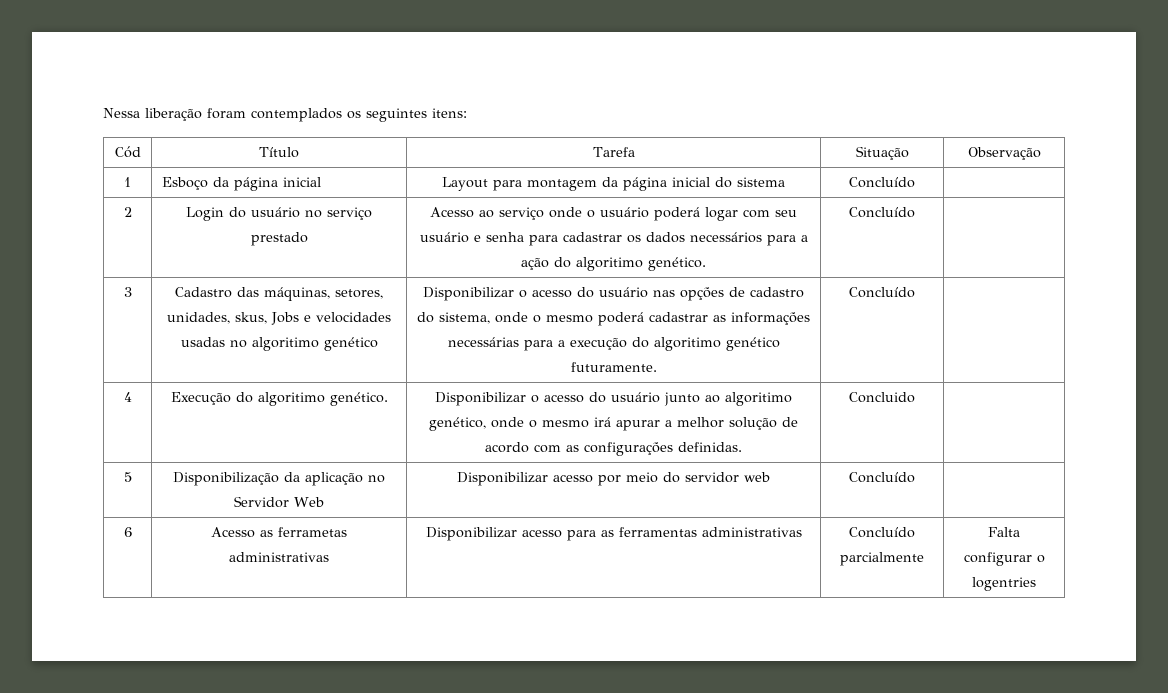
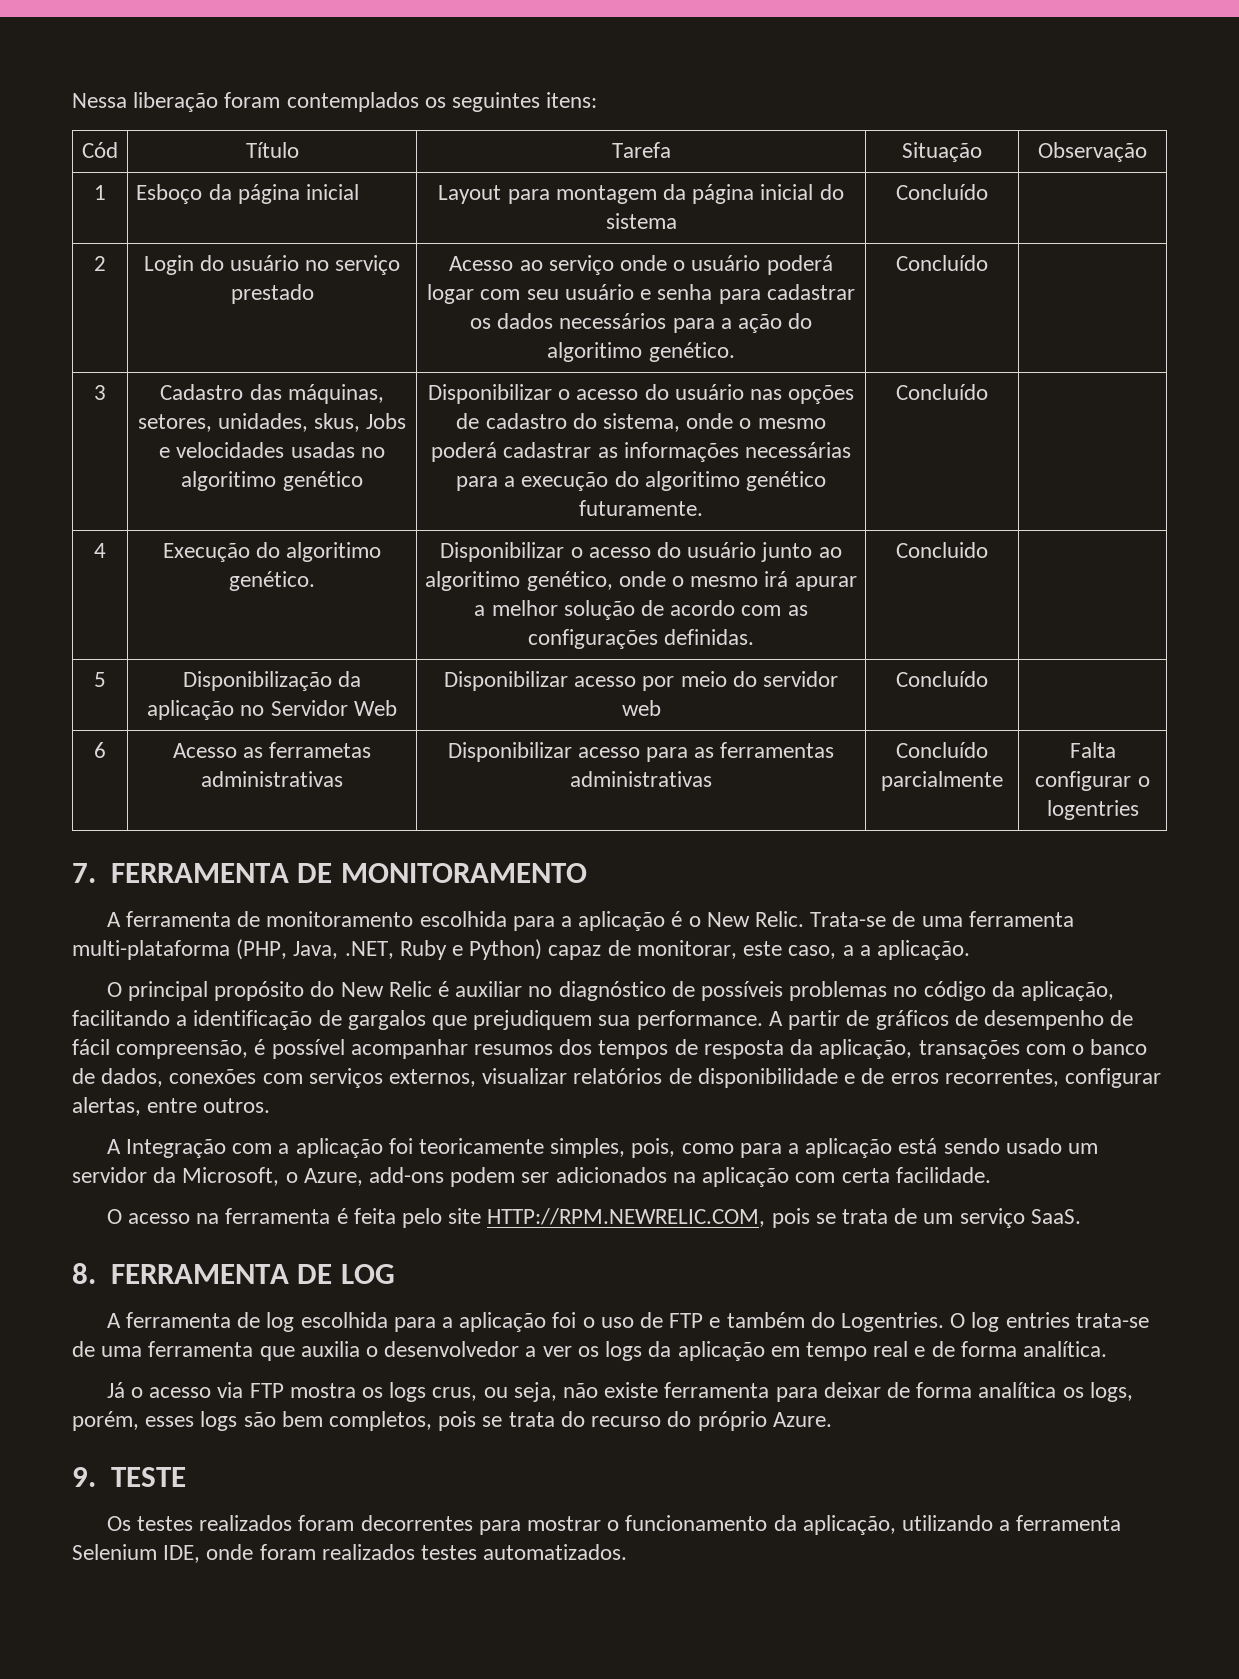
(1036, 584) none -> [72,863,587,883] [106,911,1074,931] [72,939,970,960] [106,981,1115,1001] [72,1010,1134,1030] [72,1039,1148,1059] [72,1068,1161,1088] [72,1097,271,1116] [106,1138,1099,1158] [72,1167,991,1187] [106,1208,1081,1228] [72,1263,395,1284] [106,1312,1149,1332] [72,1341,1107,1361] [106,1382,1133,1402] [72,1411,832,1431] [72,1467,186,1487] [106,1515,1122,1535] [72,1544,628,1563] // 7. FERRAMENTA DE MONITORAMENTO // A ferramenta de monitoramento escolhida para a aplicação é o New Relic. Trata-se de uma ferramenta multi-plataforma (PHP, Java, .NET, Ruby e Python) capaz de monitorar, este caso, a a aplicação. // O principal propósito do New Relic é auxiliar no diagnóstico de possíveis problemas no código da aplicação, facilitando a identificação de gargalos que prejudiquem sua performance. A partir de gráficos de desempenho de fácil compreensão, é possível acompanhar resumos dos tempos de resposta da aplicação, transações com o banco de dados, conexões com serviços externos, visualizar relatórios de disponibilidade e de erros recorrentes, configurar alertas, entre outros. // A Integração com a aplicação foi teoricamente simples, pois, como para a aplicação está sendo usado um servidor da Microsoft, o Azure, add-ons podem ser adicionados na aplicação com certa facilidade. // O acesso na ferramenta é feita pelo site HTTP://RPM.NEWRELIC.COM, pois se trata de um serviço SaaS. // 8. FERRAMENTA DE LOG // A ferramenta de log escolhida para a aplicação foi o uso de FTP e também do Logentries. O log entries trata-se de uma ferramenta que auxilia o desenvolvedor a ver os logs da aplicação em tempo real e de forma analítica. // Já o acesso via FTP mostra os logs crus, ou seja, não existe ferramenta para deixar de forma analítica os logs, porém, esses logs são bem completos, pois se trata do recurso do próprio Azure. // 9. TESTE // Os testes realizados foram decorrentes para mostrar o funcionamento da aplicação, utilizando a ferramenta Selenium IDE, onde foram realizados testes automatizados.

